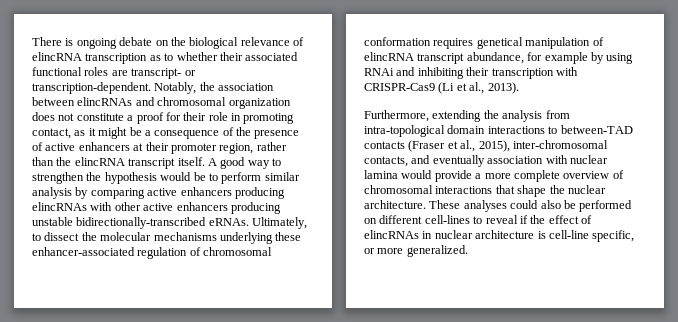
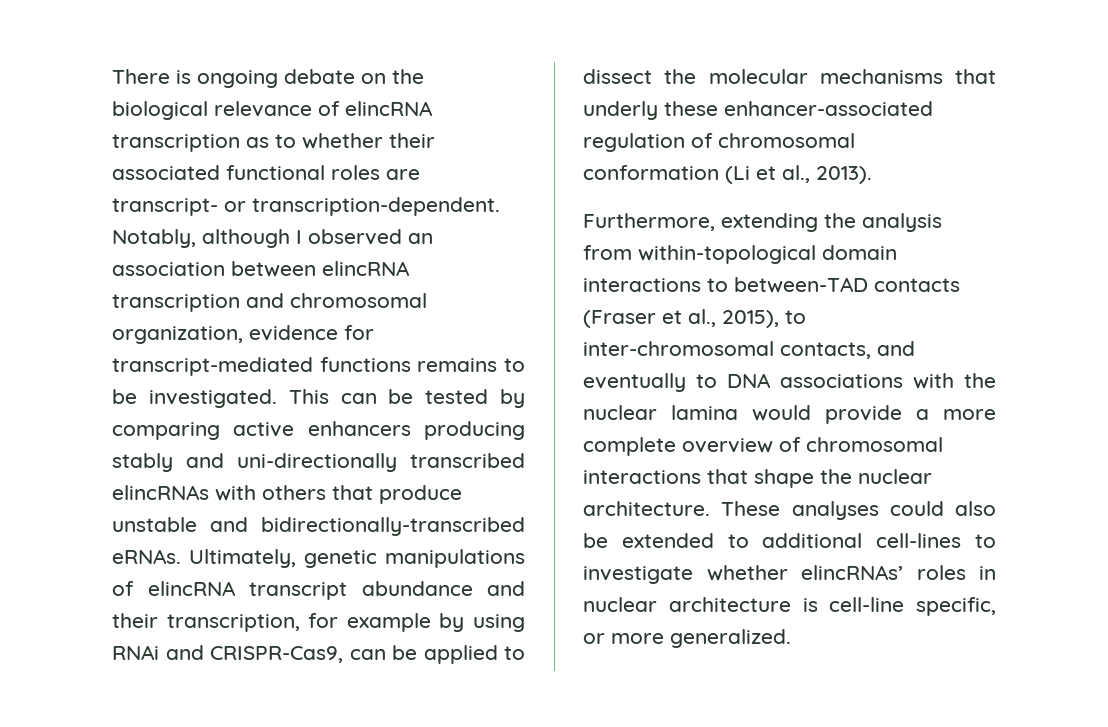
[199,82,275,91] [32,97,291,109] [32,112,295,124] [32,127,300,139] [32,142,287,154] [32,157,281,169] [32,172,300,184] [32,187,72,199] the association between elincRNAs and chromosomal organization does not constitute a proof for their role in promoting contact, as it might be a consequence of the presence of active enhancers at their promoter region, rather than the elincRNA transcript itself. A good way to strengthen the hypothesis would be to perform similar analysis -> [202,229,433,248] [112,261,410,277] [112,293,427,312] [112,325,374,344] [112,357,525,376] [112,389,489,408] although I observed an association between elincRNA transcription and chromosomal organization, evidence for transcript-mediated functions remains to be investigated. This can be tested
[32,202,281,214] [32,217,308,229] elincRNAs with other active enhancers producing unstable bidirectionally-transcribed eRNAs. Ultimately, -> [112,453,525,472] [112,485,462,504] [112,517,525,536] [112,549,525,568] [112,581,525,600] [112,613,525,632] [112,645,498,664] stably and uni-directionally transcribed elincRNAs with others that produce unstable and bidirectionally-transcribed eRNAs. Ultimately, genetic manipulations of elincRNA transcript abundance and their transcription, for example by using RNAi and CRISPR-Cas9, can be applied
[219,232,273,244] underlying -> [955,69,996,84] [583,101,658,120] that underly
[433,37,604,49] [364,52,634,64] [364,67,578,79] [364,83,435,91] requires genetical manipulation of elincRNA transcript abundance, for example by using RNAi and inhibiting their transcription with CRISPR-Cas9 -> (719, 172) none
[364,125,445,137] intra-topological -> [638,245,816,264] within-topological
(510, 146) none -> [785,310,806,324] to
[487,155,568,164] association with -> [696,373,996,389] to DNA associations with the
[579,200,633,212] [364,215,592,224] [364,230,419,239] performed on different cell-lines to reveal if the effect of elincRNAs -> [621,533,996,548] [583,565,966,584] extended to additional cell-lines to investigate whether elincRNAs’ roles

